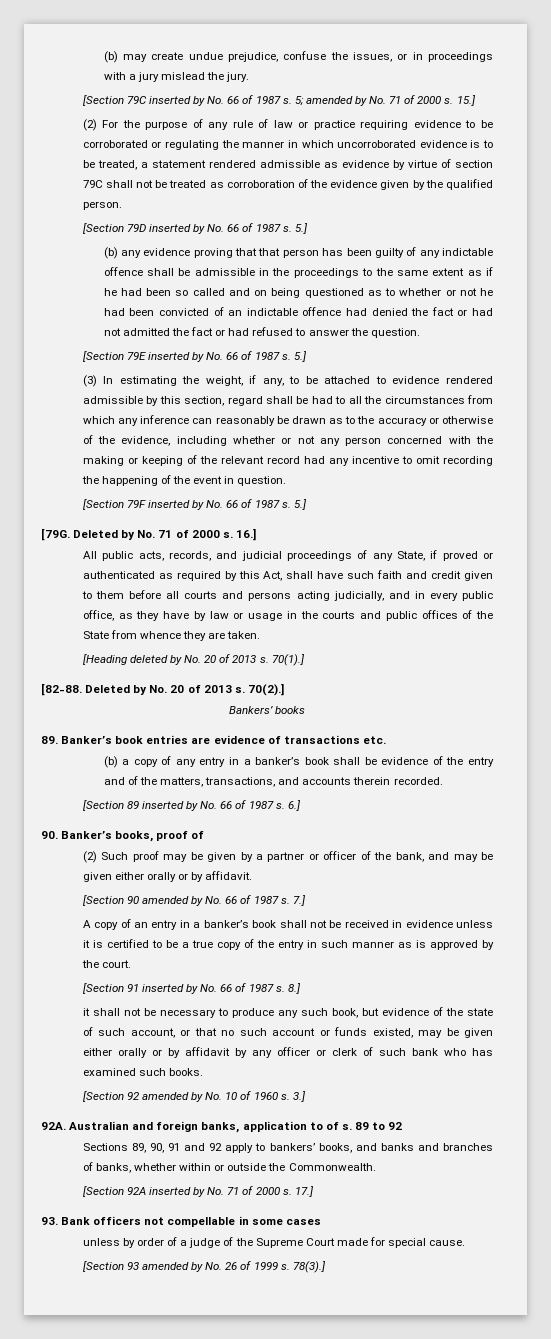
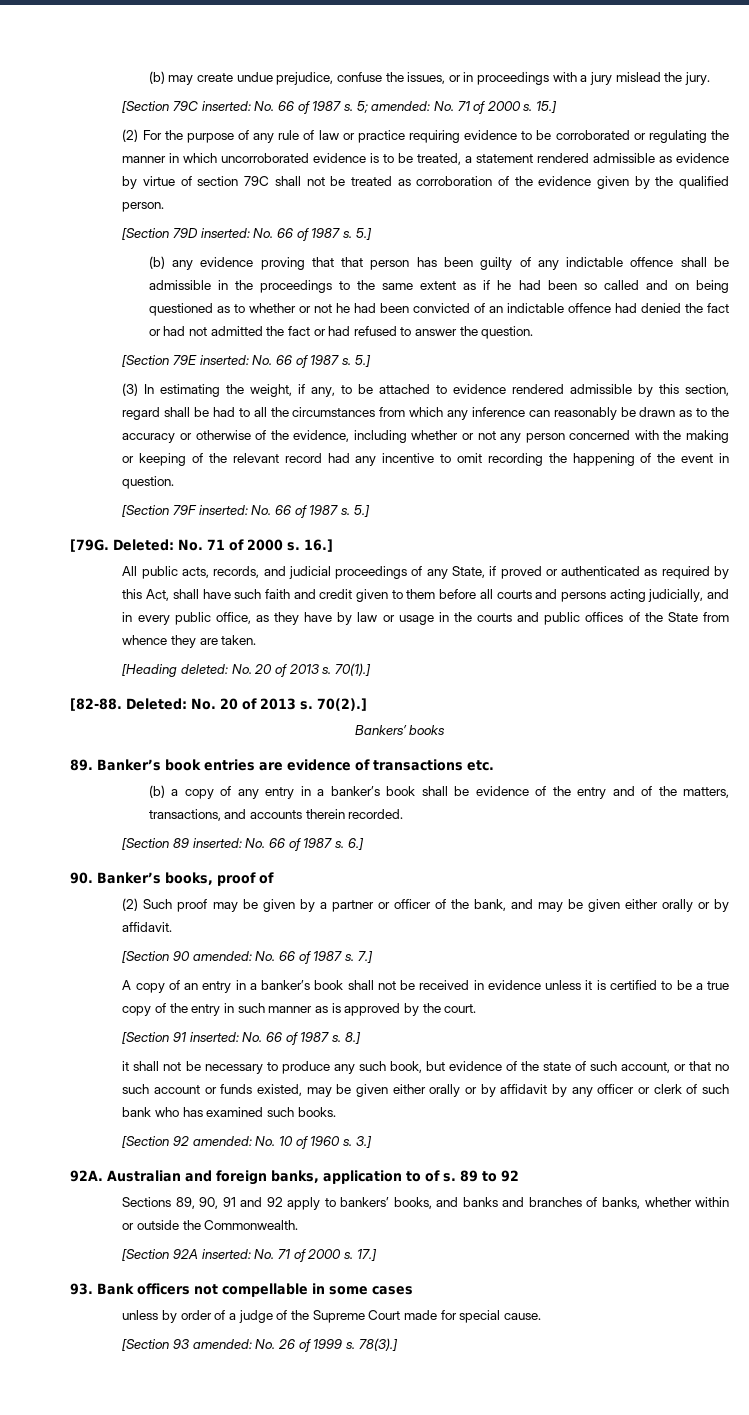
[149,96,206,106] inserted by -> [201,101,251,111] inserted:
[305,96,367,106] amended by -> [371,101,431,111] amended:
[149,224,206,234] inserted by -> [200,228,250,238] inserted:
[148,352,205,362] inserted by -> [199,355,249,365] inserted:
[148,500,205,510] inserted by -> [198,505,248,515] inserted:
[73,530,136,540] Deleted by -> [113,539,174,551] Deleted:
[129,655,183,665] deleted by -> [181,664,229,674] deleted:
[85,685,148,695] Deleted by -> [126,698,187,710] Deleted:
[142,801,199,811] inserted by -> [192,838,242,848] inserted:
[142,896,204,906] amended by -> [192,951,252,961] amended:
[142,984,199,994] inserted by -> [189,1032,239,1042] inserted:
[142,1092,204,1102] amended by -> [192,1136,252,1146] amended:
[149,1187,206,1197] inserted by -> [201,1249,251,1259] inserted:
[142,1262,204,1272] amended by -> [192,1339,252,1349] amended:

